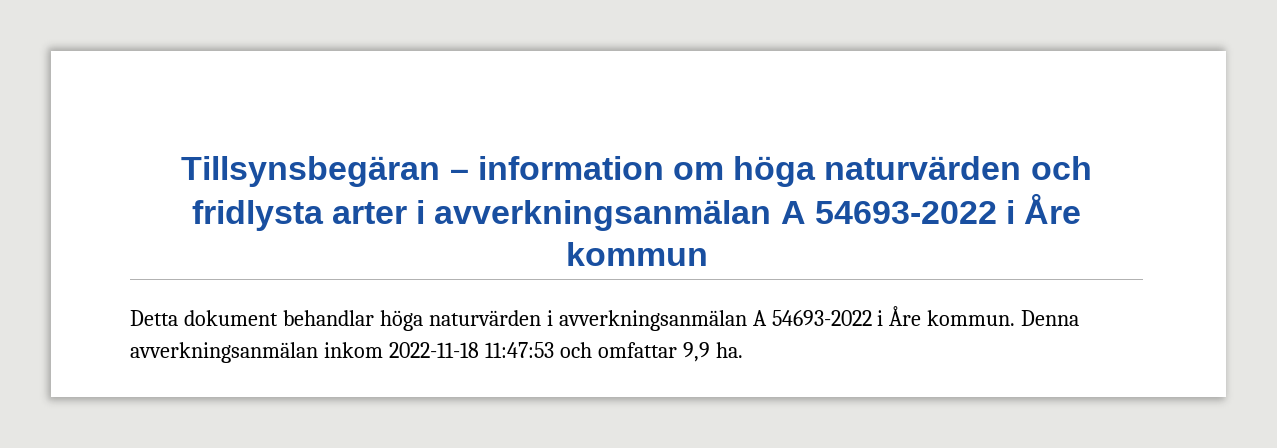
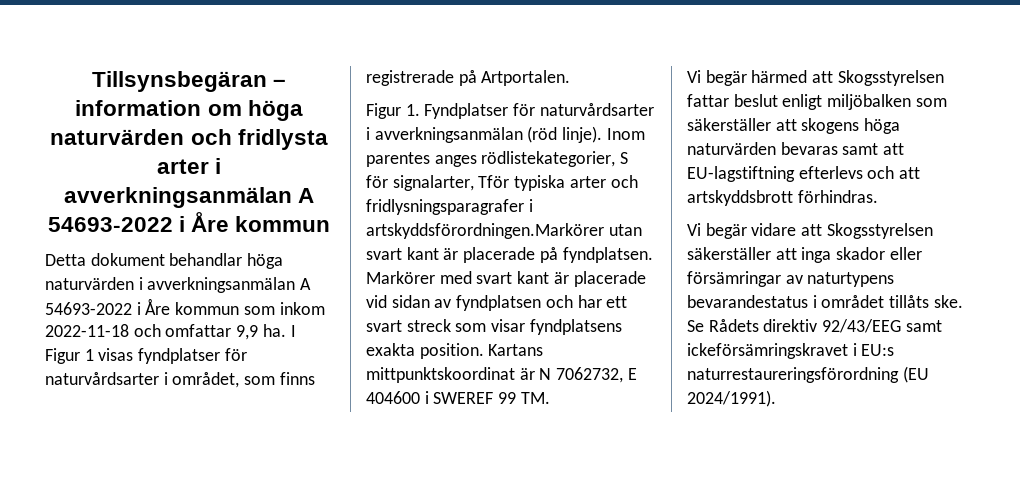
[927,310,1080,326] [130,342,318,363] kommun. Denna avverkningsanmälan -> [175,302,275,315] kommun som
[484,342,554,358] 11:47:53 -> (129, 330) none
(743, 350) none -> [290,325,296,337] [45,348,247,364] [45,372,315,388] [366,70,571,86] [366,103,654,119] [366,126,645,143] [366,151,629,167] [366,175,638,191] [366,199,533,215] [366,223,642,239] [366,247,653,263] [366,271,646,287] [366,295,628,311] [366,319,622,335] [366,343,544,359] [366,367,637,383] [366,391,550,404] [687,70,944,86] [687,94,947,110] [687,118,901,134] [687,142,905,155] [687,166,921,182] [687,190,878,206] [687,223,933,239] [687,247,922,263] [687,271,895,287] [687,295,963,308] [687,319,942,333] [687,343,895,359] [687,366,929,383] [687,390,776,407] I Figur 1 visas fyndplatser för naturvårdsarter i området, som finns registrerade på Artportalen. // Figur 1. Fyndplatser för naturvårdsarter i avverkningsanmälan (röd linje). Inom parentes anges rödlistekategorier, S för signalarter, Tför typiska arter och fridlysningsparagrafer i artskyddsförordningen.Markörer utan svart kant är placerade på fyndplatsen. Markörer med svart kant är placerade vid sidan av fyndplatsen och har ett svart streck som visar fyndplatsens exakta position. Kartans mittpunktskoordinat är N 7062732, E 404600 i SWEREF 99 TM. // Vi begär härmed att Skogsstyrelsen fattar beslut enligt miljöbalken som säkerställer att skogens höga naturvärden bevaras samt att EU-lagstiftning efterlevs och att artskyddsbrott förhindras. // Vi begär vidare att Skogsstyrelsen säkerställer att inga skador eller försämringar av naturtypens bevarandestatus i området tillåts ske. Se Rådets direktiv 92/43/EEG samt ickeförsämringskravet i EU:s naturrestaureringsförordning (EU 2024/1991).

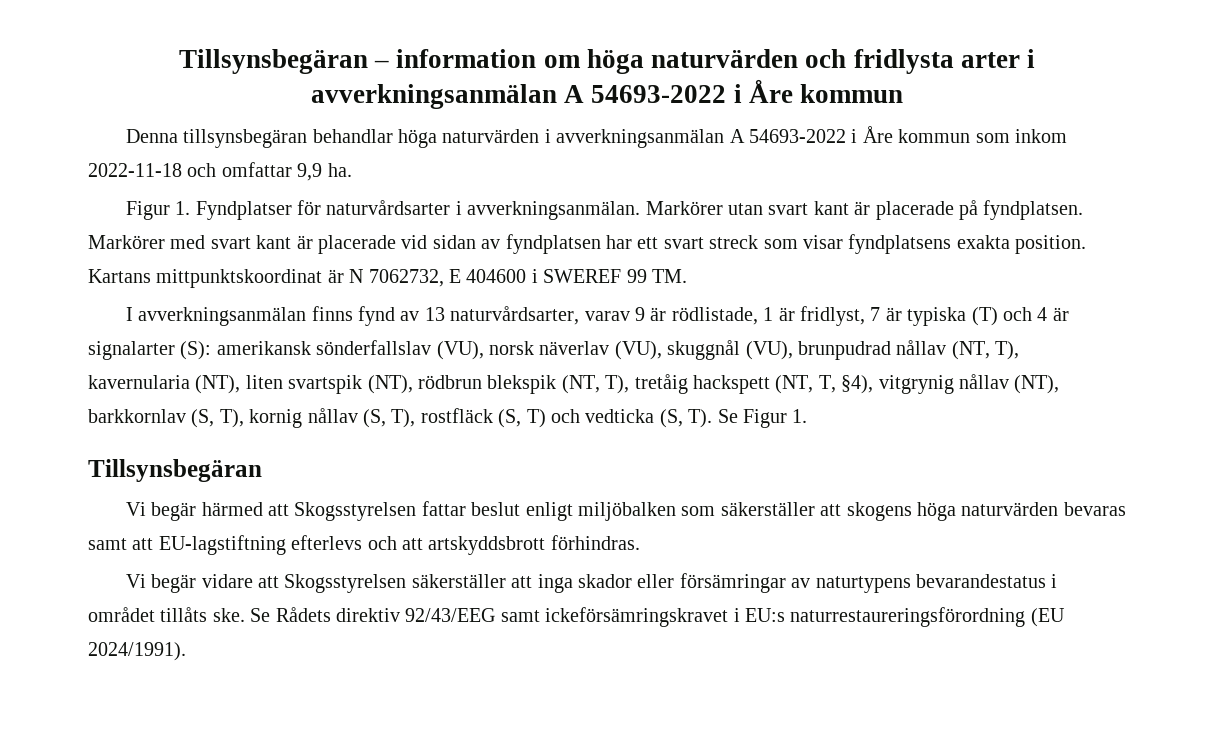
[45,253,165,266] Detta dokument -> [125,129,308,148] Denna tillsynsbegäran
[290,325,296,337] [45,348,247,364] [45,372,315,388] [366,70,571,86] I Figur 1 visas fyndplatser för naturvårdsarter i området, som finns registrerade på Artportalen. -> (352, 170) none
[374,126,645,143] [366,151,629,167] [366,175,638,191] [366,199,533,215] [366,223,604,239] avverkningsanmälan (röd linje). Inom parentes anges rödlistekategorier, S för signalarter, Tför typiska arter och fridlysningsparagrafer i artskyddsförordningen.Markörer -> [467,201,723,220] avverkningsanmälan. Markörer
[545,295,573,308] och -> (601, 244) none
(550, 398) none -> [125,306,1069,326] [88,340,1020,360] [88,374,1060,394] [88,408,808,428] [88,459,262,482] // I avverkningsanmälan finns fynd av 13 naturvårdsarter, varav 9 är rödlistade, 1 är fridlyst, 7 är typiska (T) och 4 är signalarter (S): amerikansk sönderfallslav (VU), norsk näverlav (VU), skuggnål (VU), brunpudrad nållav (NT, T), kavernularia (NT), liten svartspik (NT), rödbrun blekspik (NT, T), tretåig hackspett (NT, T, §4), vitgrynig nållav (NT), barkkornlav (S, T), kornig nållav (S, T), rostfläck (S, T) och vedticka (S, T). Se Figur 1. // Tillsynsbegäran

